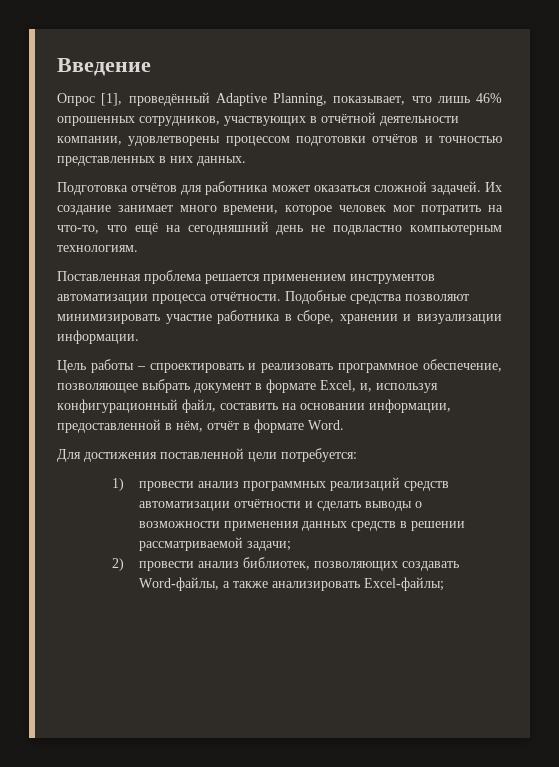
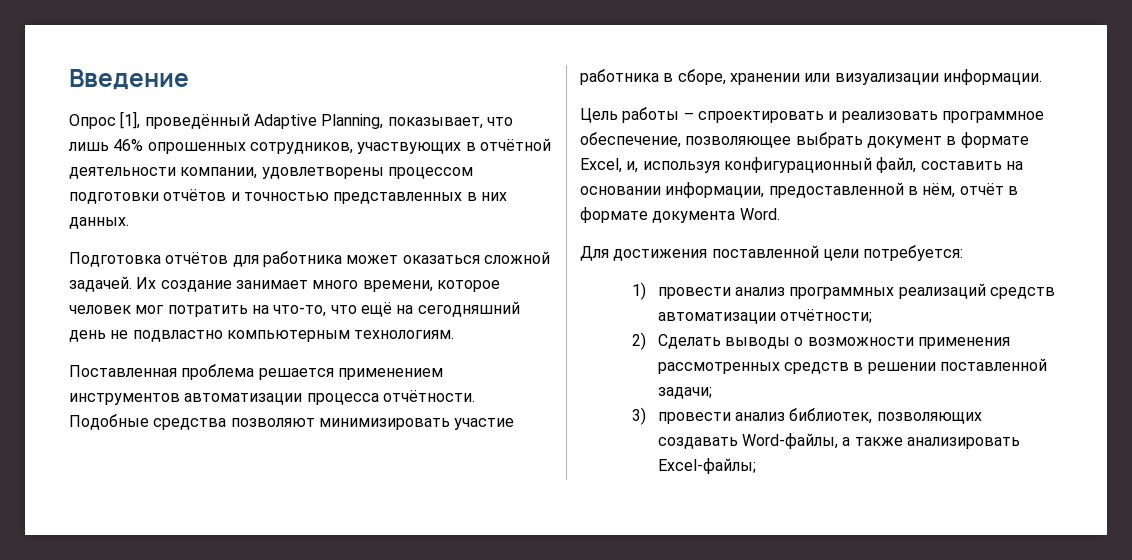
[403,314,412,321] и -> [804,73,831,82] или
(304, 426) none -> [652,211,736,223] документа
[234,499,362,511] отчётности и сделать -> [780,309,873,323] [631,332,721,350] отчётности; // 2) Сделать
[302,521,348,531] данных -> [657,362,780,374] рассмотренных
[139,537,244,551] рассматриваемой -> [940,358,1048,371] поставленной
[111,558,124,571] 2) -> [631,407,646,425] 3)

